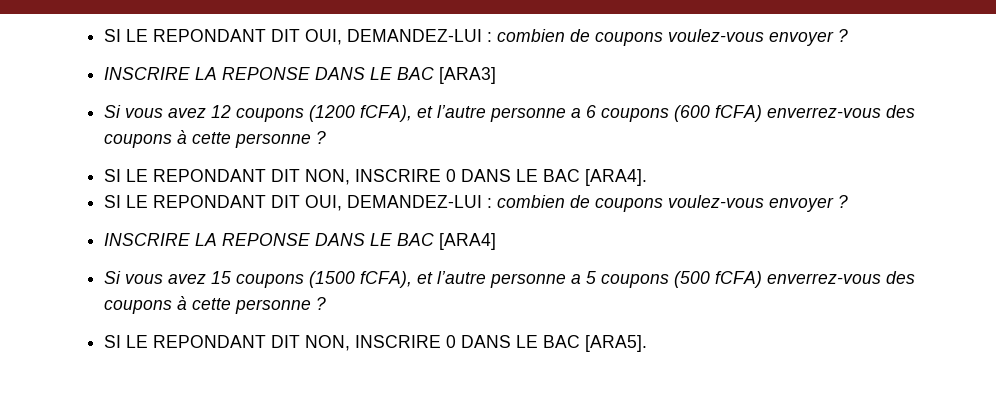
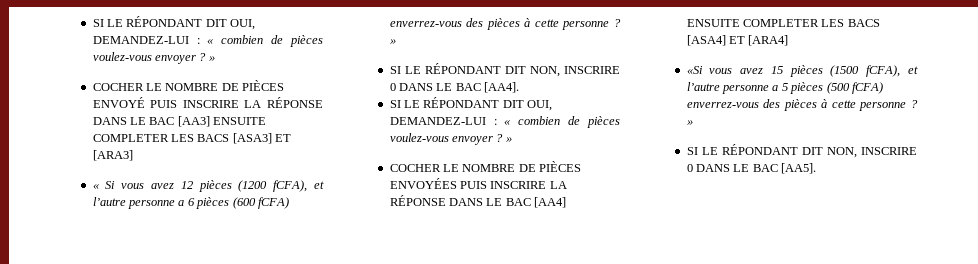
[103,29,848,46] [103,67,434,80] SI LE REPONDANT DIT OUI, DEMANDEZ-LUI : combien de coupons voulez-vous envoyer ? // INSCRIRE LA REPONSE DANS LE BAC -> [92,16,256,30] [92,35,323,47] [92,52,215,64] [92,80,285,91] [92,97,323,108] [92,116,267,127] [92,133,292,144] SI LE RÉPONDANT DIT OUI, DEMANDEZ-LUI : « combien de pièces voulez-vous envoyer ? » // COCHER LE NOMBRE DE PIÈCES ENVOYÉ PUIS INSCRIRE LA RÉPONSE DANS LE BAC [AA3] ENSUITE COMPLETER LES BACS [ASA3] ET
(496, 75) none -> [92,184,100,189] «
[235,108,304,122] coupons -> [198,180,232,192] pièces
[600,108,669,122] coupons -> [196,197,230,209] pièces
[103,130,326,148] [103,169,647,186] [103,195,848,212] [103,233,434,246] coupons à cette personne ? // SI LE REPONDANT DIT NON, INSCRIRE 0 DANS LE BAC [ARA4]. // SI LE REPONDANT DIT OUI, DEMANDEZ-LUI : combien de coupons voulez-vous envoyer ? // INSCRIRE LA REPONSE DANS LE BAC -> [486,18,621,30] [389,39,396,44] [389,63,620,77] [389,82,520,93] [389,97,553,111] [389,116,620,128] [389,133,512,145] [389,161,582,172] [389,178,567,189] [389,195,567,208] [686,19,880,27] [686,35,746,46] pièces à cette personne ? » // SI LE RÉPONDANT DIT NON, INSCRIRE 0 DANS LE BAC [AA4]. // SI LE RÉPONDANT DIT OUI, DEMANDEZ-LUI : « combien de pièces voulez-vous envoyer ? » // COCHER LE NOMBRE DE PIÈCES ENVOYÉES PUIS INSCRIRE LA RÉPONSE DANS LE BAC [AA4] ENSUITE COMPLETER LES BACS [ASA4] ET
[103,271,121,284] Si -> [686,66,703,74] «Si
[235,274,304,288] coupons -> [789,65,823,77] pièces
[600,274,669,288] coupons -> [790,82,824,94] pièces
[103,296,326,314] [103,335,647,352] coupons à cette personne ? // SI LE REPONDANT DIT NON, INSCRIRE 0 DANS LE BAC [ARA5]. -> [783,99,918,111] [686,120,693,125] [686,144,917,158] [686,163,817,174] pièces à cette personne ? » // SI LE RÉPONDANT DIT NON, INSCRIRE 0 DANS LE BAC [AA5].

